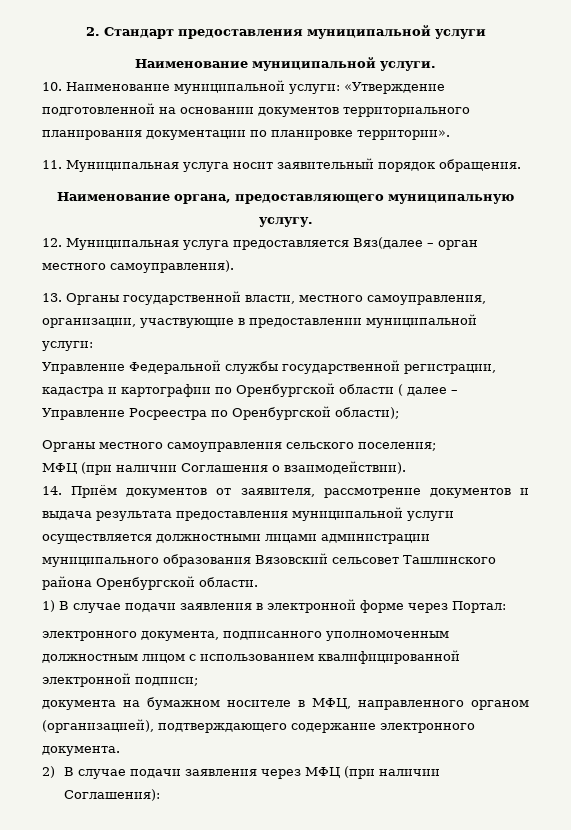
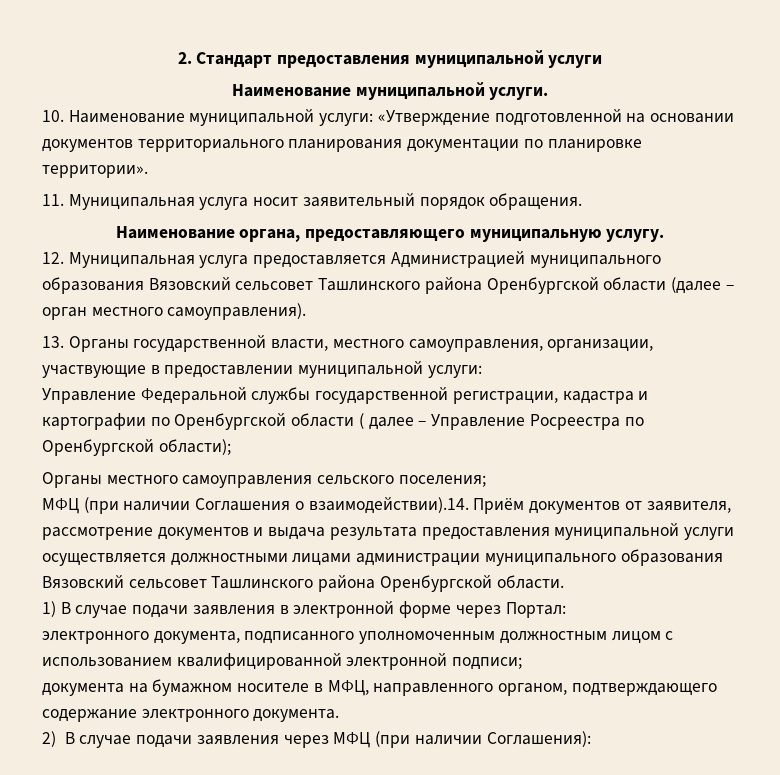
[353,237,423,249] Вяз(далее -> [390,251,661,268] [42,277,722,294] Администрацией муниципального образования Вязовский сельсовет Ташлинского района Оренбургской области (далее
[284,461,406,474] [42,486,62,495] взаимодействии). // 14. -> [308,497,469,514] взаимодействии).14.
[471,700,529,710] [42,719,154,733] органом (организацией), -> [498,683,568,696] органом,

